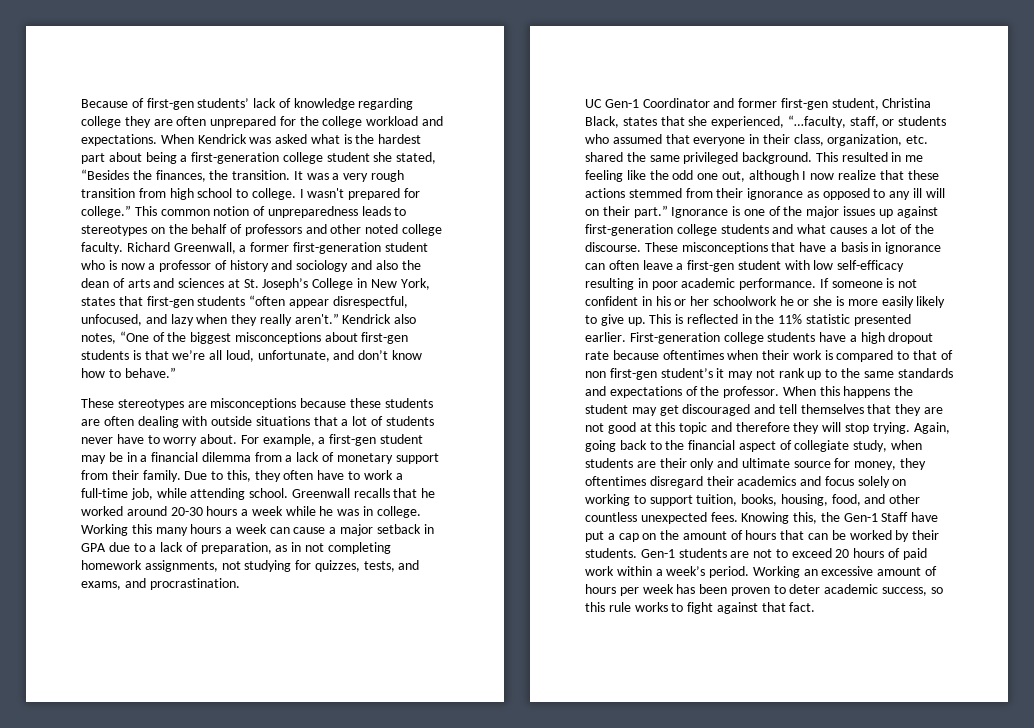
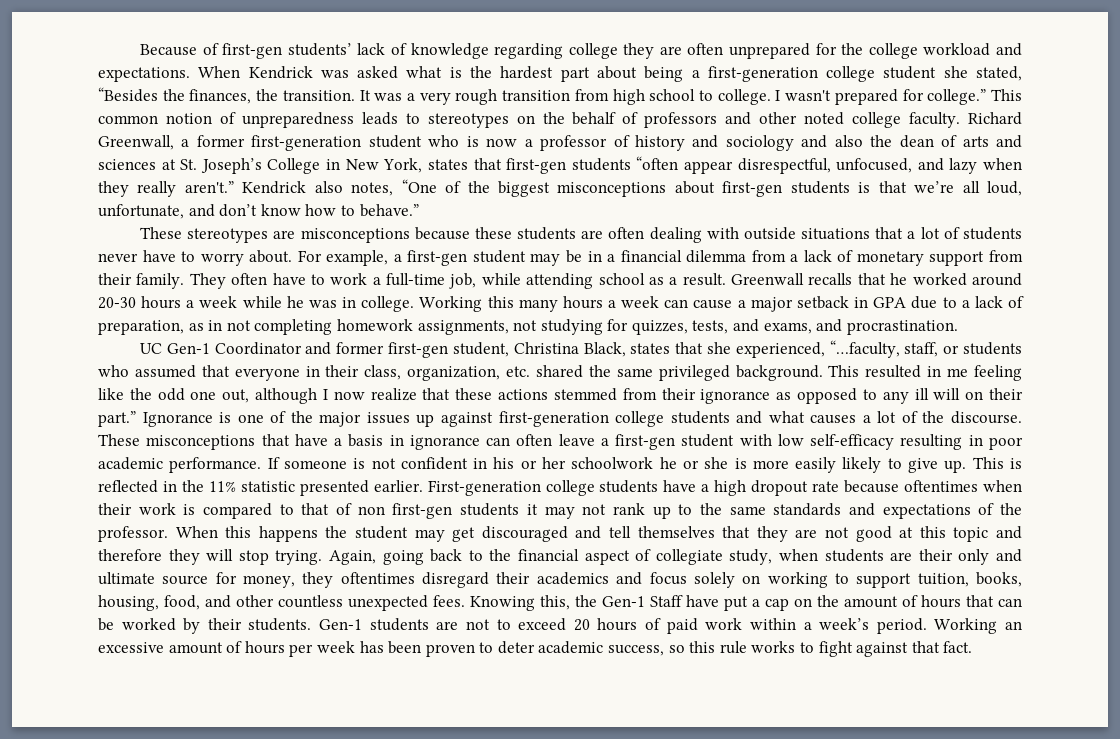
[184,470,281,482] Due to this, they -> [189,273,226,289] They
[249,488,289,498] school. -> [598,273,726,286] school as a result.
[660,368,713,378] student’s -> [460,503,520,516] students

